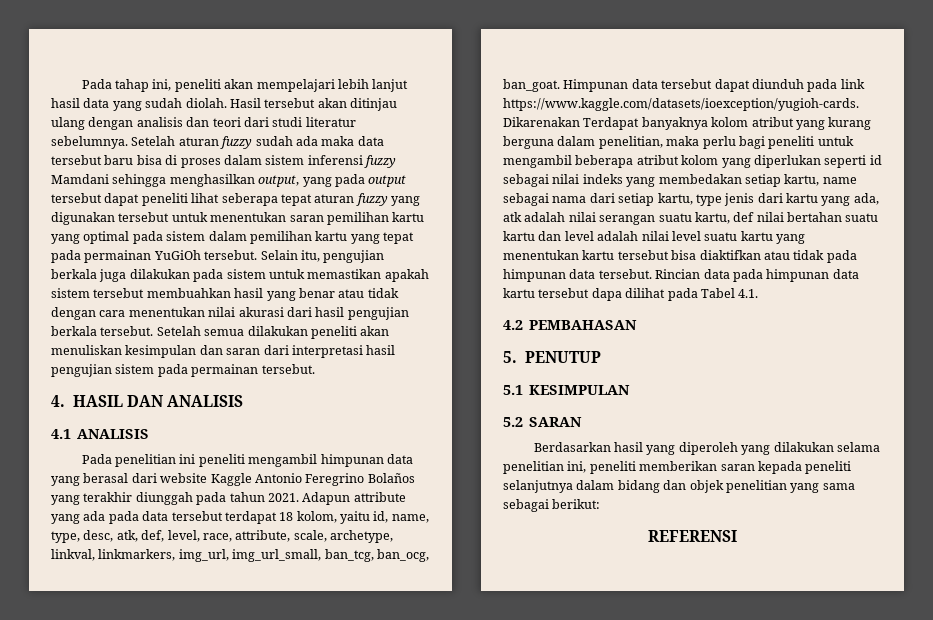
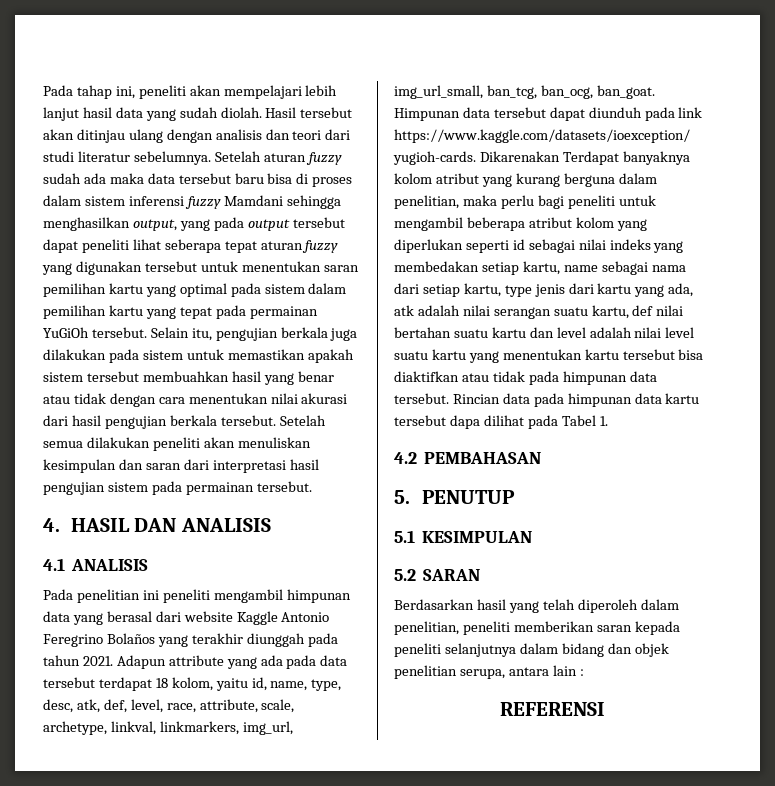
[738,289,759,298] 4.1. -> [599,416,608,426] 1.
[678,442,880,455] [503,461,587,474] diperoleh yang dilakukan selama penelitian ini, -> [542,599,679,613] [394,621,459,635] telah diperoleh dalam penelitian,
[790,483,855,493] [503,499,601,512] yang sama sebagai berikut: -> [459,665,584,679] serupa, antara lain :

